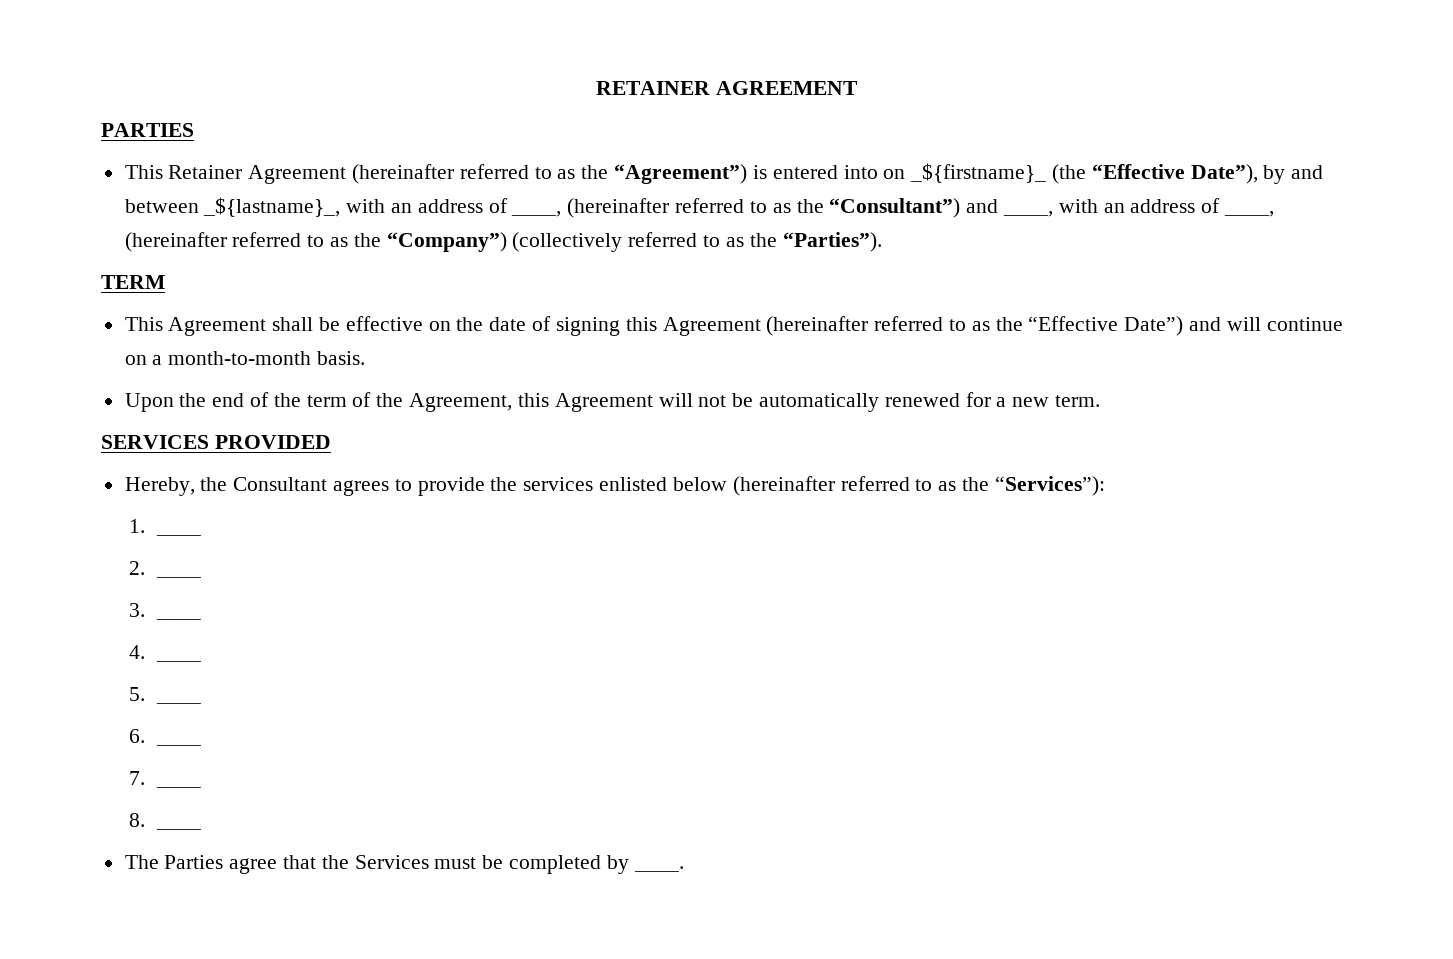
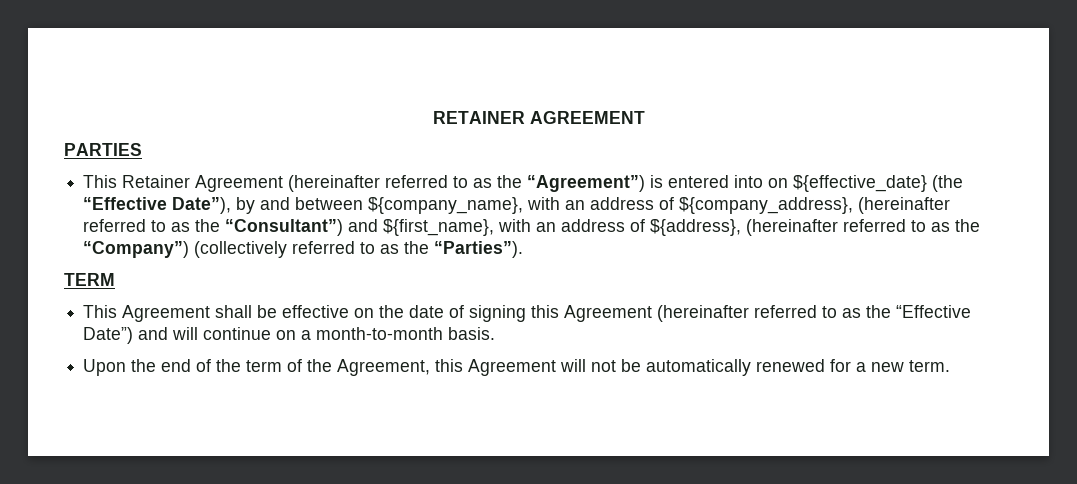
[910,163,1047,183] _${firstname}_ -> [793,175,928,192] ${effective_date}
[203,197,562,217] _${lastname}_, with an address of ____, -> [368,197,854,214] ${company_name}, with an address of ${company_address},
[1002,198,1274,217] ____, with an address of ____, -> [383,219,742,236] ${first_name}, with an address of ${address},
[101,435,331,449] [124,476,1105,496] [129,519,146,533] [156,533,202,536] [129,561,146,575] [156,575,202,578] [129,603,146,617] [156,617,202,620] [129,645,146,659] [156,659,202,662] [129,687,146,701] [156,701,202,704] [129,729,146,743] [156,743,202,746] [129,771,146,785] [156,785,202,788] [129,813,146,827] [156,827,202,830] [124,855,684,874] // SERVICES PROVIDED // Hereby, the Consultant agrees to provide the services enlisted below (hereinafter referred to as the “Services”): // 1. ____ // 2. ____ // 3. ____ // 4. ____ // 5. ____ // 6. ____ // 7. ____ // 8. ____ // The Parties agree that the Services must be completed by ____. -> (951, 366) none

